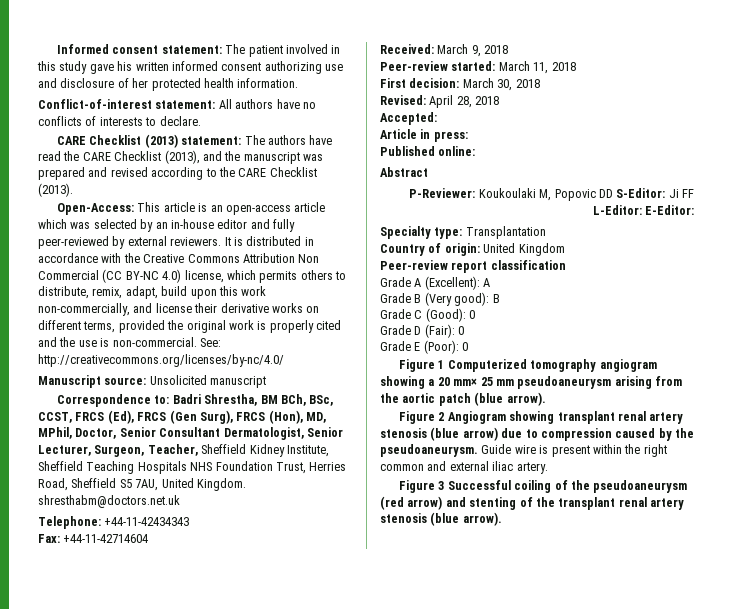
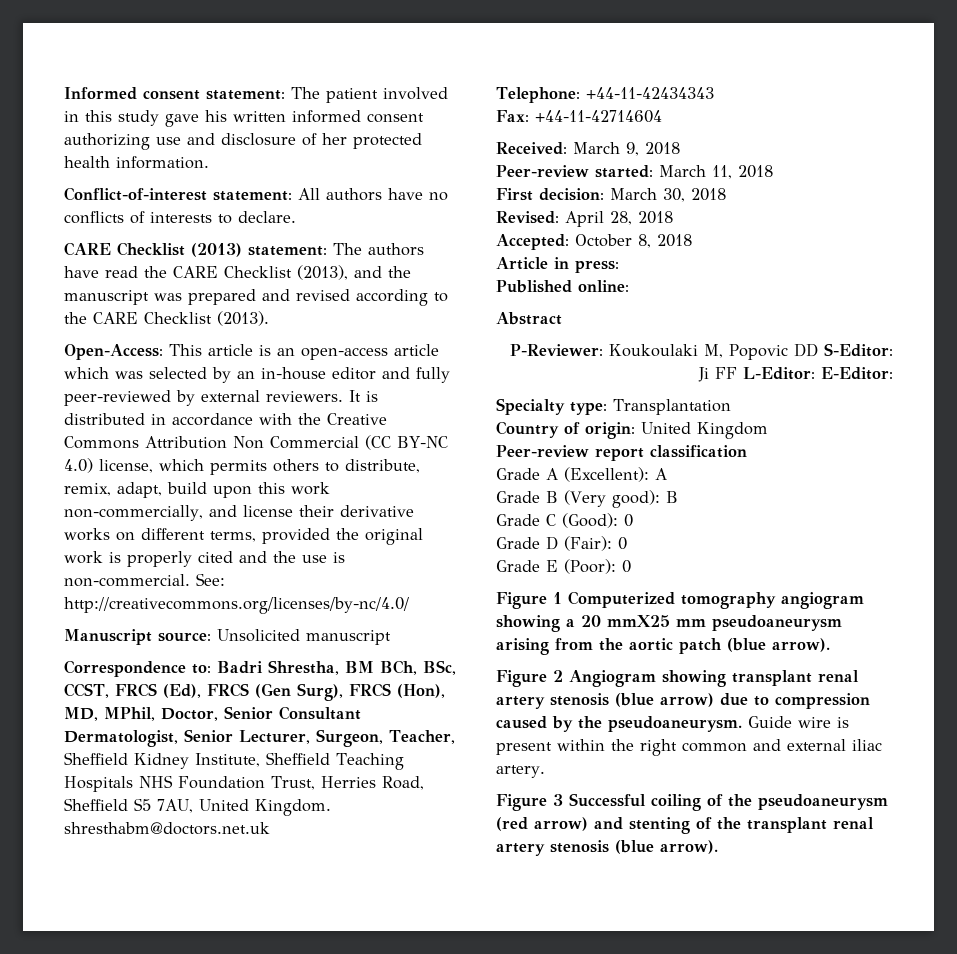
(437, 118) none -> [575,234,692,248] October 8, 2018
[453,377,493,386] mm× 25 -> [607,615,670,627] mmX25

